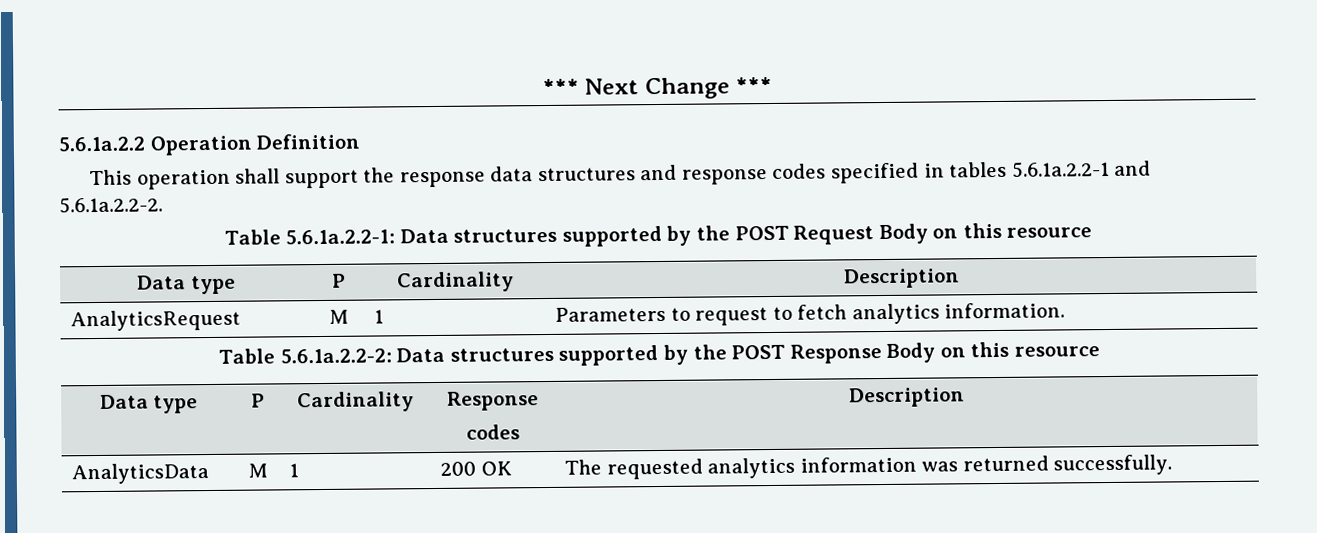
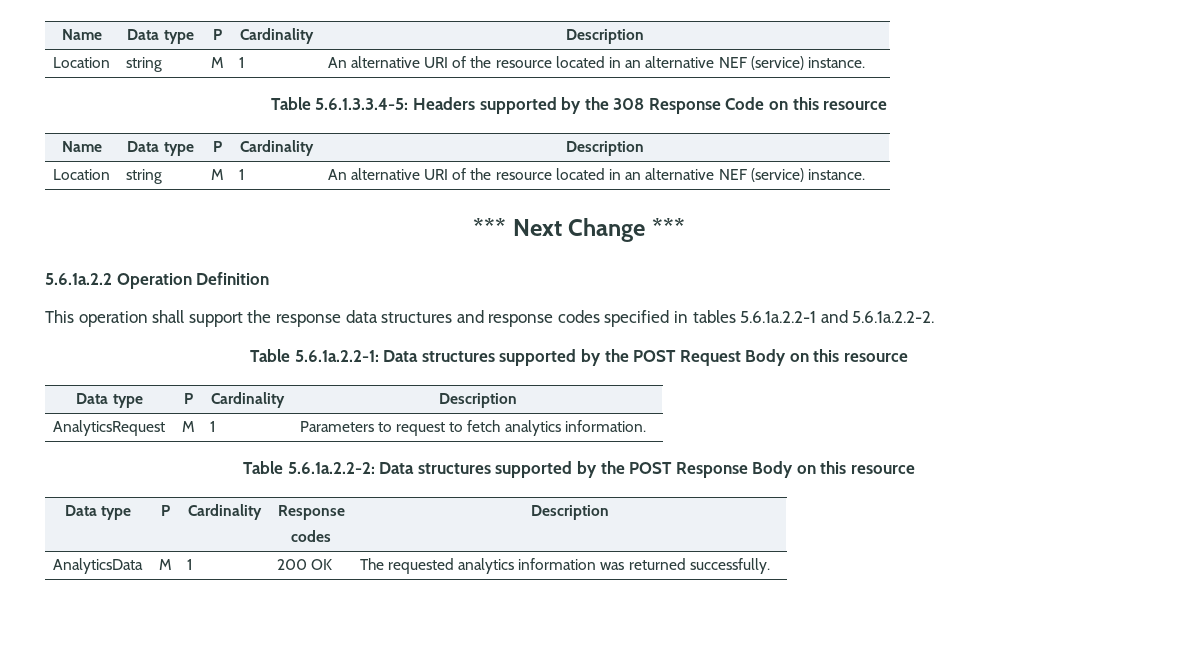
(541, 87) none -> [62,29,102,40] [127,29,194,44] [212,29,222,40] [239,28,314,44] [566,29,644,44] [52,57,110,68] [125,57,162,72] [210,57,224,68] [238,57,245,68] [327,56,865,70] [270,97,888,114] [62,141,102,152] [127,141,194,156] [212,141,222,152] [239,140,314,156] [566,141,644,156] [52,169,110,180] [125,169,162,184] [210,169,224,180] [238,169,245,180] [327,168,865,182] Name | Data type | P | Cardinality | Description // Location | string | M | 1 | An alternative URI of the resource located in an alternative NEF (service) instance. // Table 5.6.1.3.3.4-5: Headers supported by the 308 Response Code on this resource // Name | Data type | P | Cardinality | Description // Location | string | M | 1 | An alternative URI of the resource located in an alternative NEF (service) instance. //

